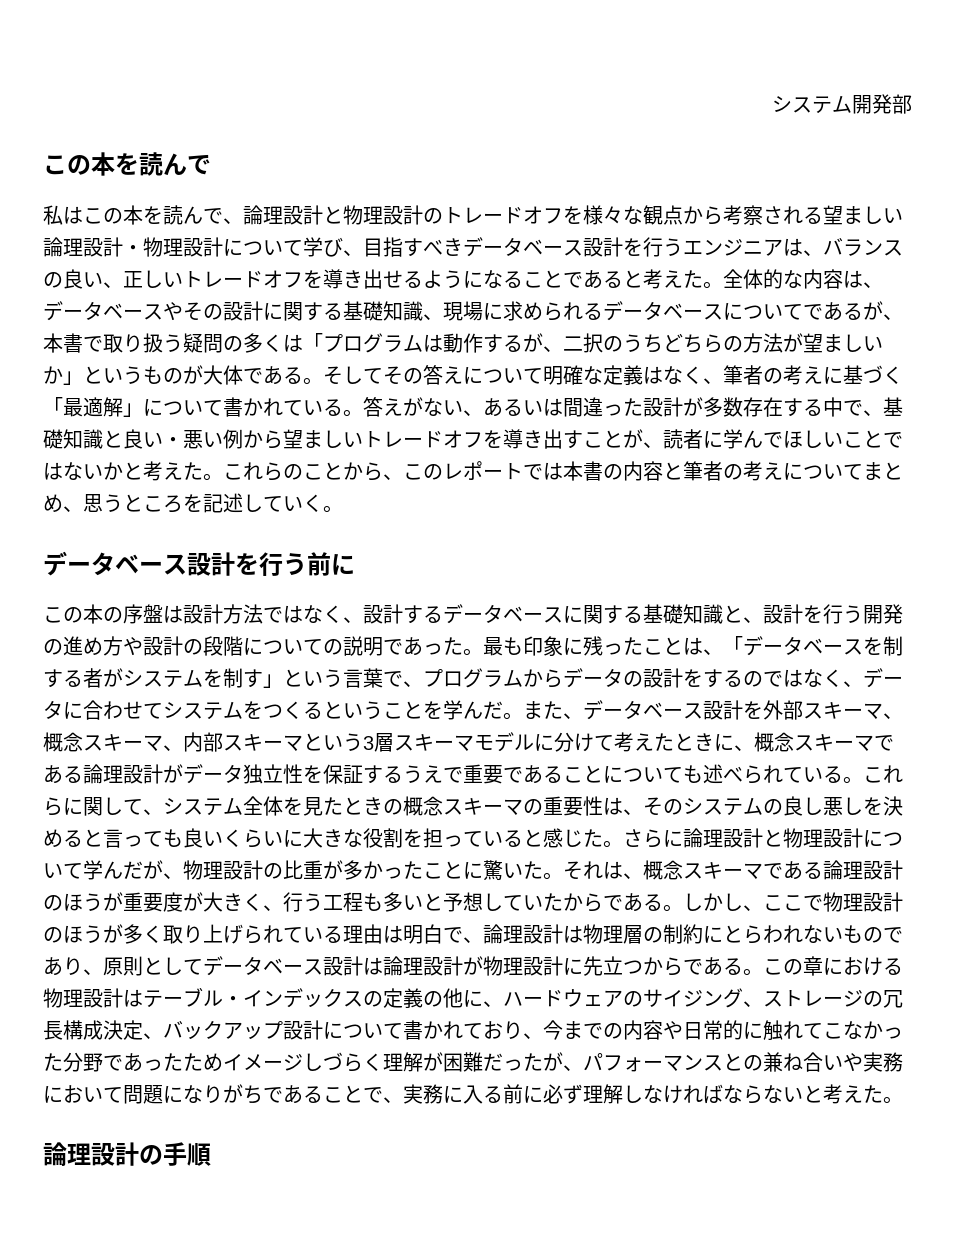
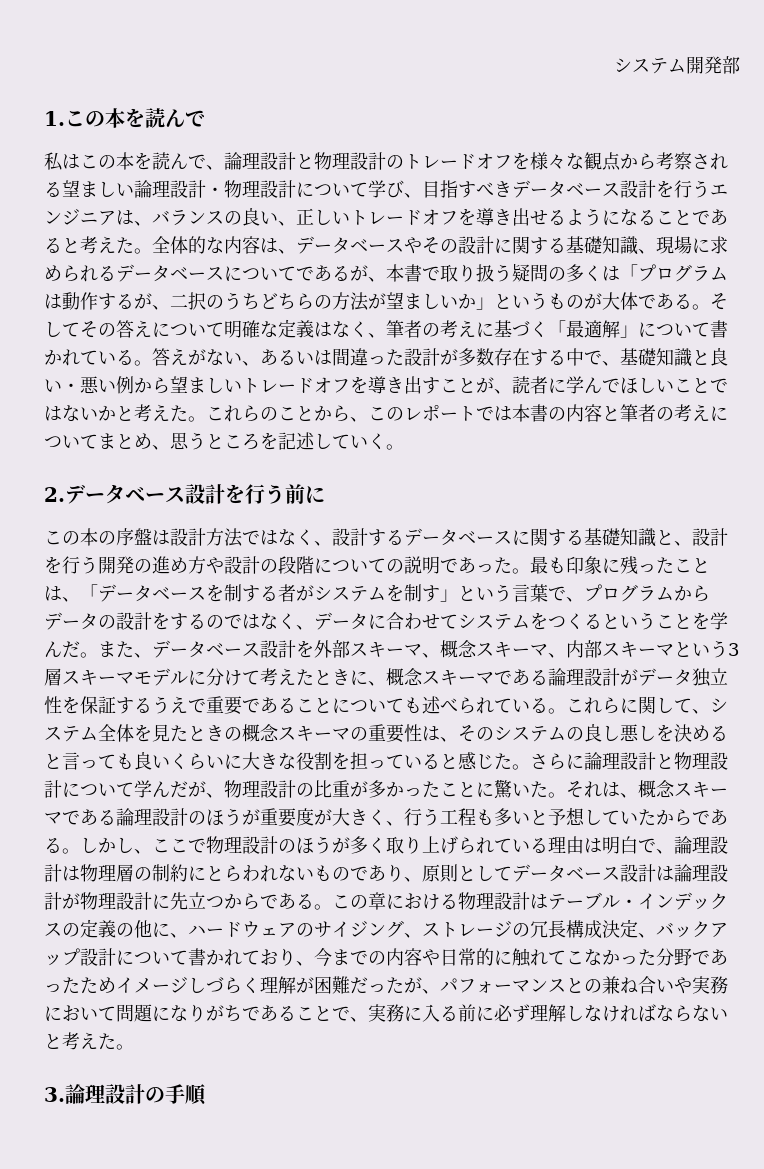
(912, 104) none -> [44,111,65,126] 1.
(343, 509) none -> [44,487,65,502] 2.
(903, 1100) none -> [44,1087,65,1102] 3.

